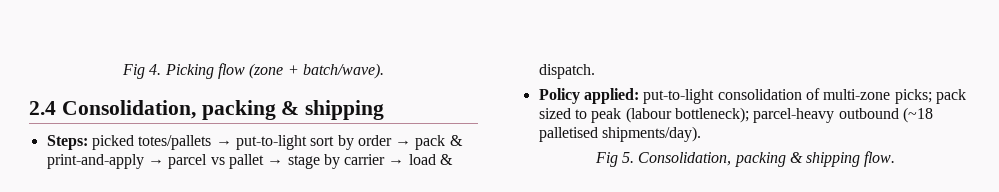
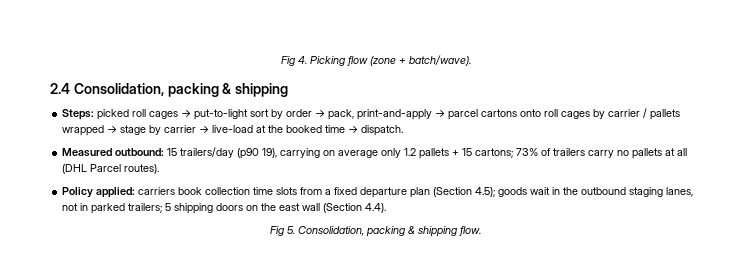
[138,135,212,150] totes/pallets -> [132,109,179,119] roll cages
[415,135,463,150] pack & -> [328,109,355,120] pack,
[210,154,264,169] vs pallet -> [481,108,681,120] [62,125,105,136] cartons onto roll cages by carrier / pallets wrapped
[408,154,454,165] [538,64,595,79] [538,88,966,104] [538,107,933,123] [538,126,701,142] load & dispatch. // Policy applied: put-to-light consolidation of multi-zone picks; pack sized to peak (labour bottleneck); parcel-heavy outbound (~18 palletised shipments/day). -> [212,125,404,136] [62,147,688,159] [62,164,160,174] [62,187,694,198] [62,203,387,214] live-load at the booked time → dispatch. // Measured outbound: 15 trailers/day (p90 19), carrying on average only 1.2 pallets + 15 cartons; 73% of trailers carry no pallets at all (DHL Parcel routes). // Policy applied: carriers book collection time slots from a fixed departure plan (Section 4.5); goods wait in the outbound staging lanes, not in parked trailers; 5 shipping doors on the east wall (Section 4.4).

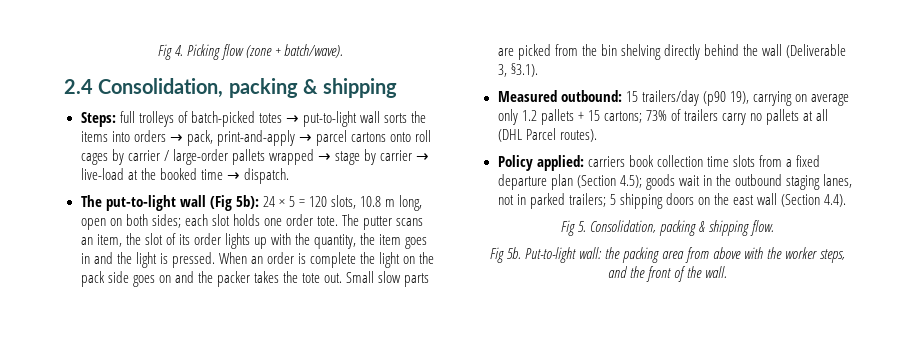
[97,109,313,120] picked roll cages → put-to-light sort by order -> [119,111,427,127] [80,130,166,142] full trolleys of batch-picked totes → put-to-light wall sorts the items into orders
(648, 113) none -> [172,149,228,165] large-order
(404, 130) none -> [80,195,423,211] [80,214,424,230] [80,233,428,249] [80,252,435,268] [80,271,430,287] [497,44,846,60] [497,63,538,77] // The put-to-light wall (Fig 5b): 24 × 5 = 120 slots, 10.8 m long, open on both sides; each slot holds one order tote. The putter scans an item, the slot of its order lights up with the quantity, the item goes in and the light is pressed. When an order is complete the light on the pack side goes on and the packer takes the tote out. Small slow parts are picked from the bin shelving directly behind the wall (Deliverable 3, §3.1).
(481, 231) none -> [489,247,846,263] [607,266,728,282] // Fig 5b. Put-to-light wall: the packing area from above with the worker steps, and the front of the wall.

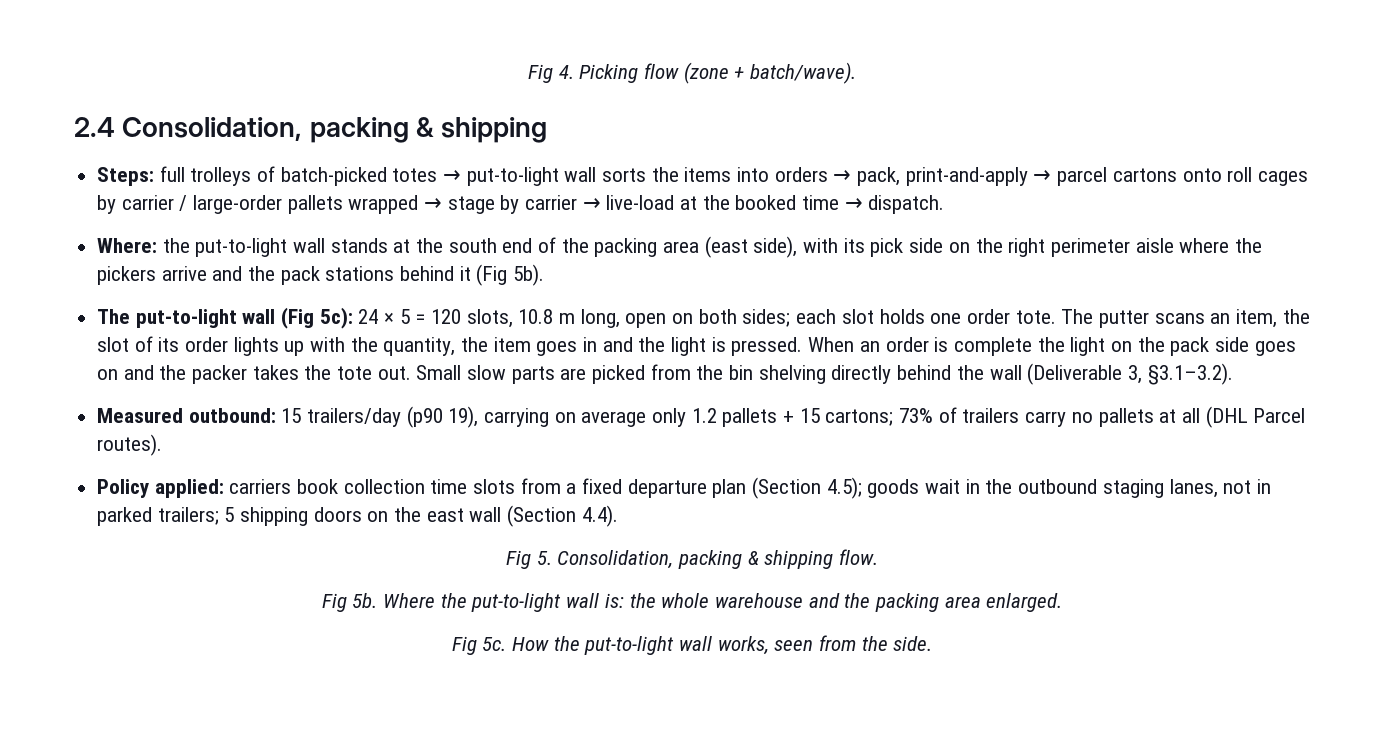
(289, 176) none -> [97,236,1262,258] [97,264,545,286] // Where: the put-to-light wall stands at the south end of the packing area (east side), with its pick side on the right perimeter aisle where the pickers arrive and the pack stations behind it (Fig 5b).
[235,195,259,209] 5b): -> [319,307,353,329] 5c):
[510,63,538,77] §3.1). -> [1147,363,1233,385] §3.1–3.2).
[524,247,846,263] [607,266,728,282] Put-to-light wall: the packing area from above with the worker steps, and the front of the wall. -> [383,593,1063,612] [451,635,933,655] Where the put-to-light wall is: the whole warehouse and the packing area enlarged. // Fig 5c. How the put-to-light wall works, seen from the side.

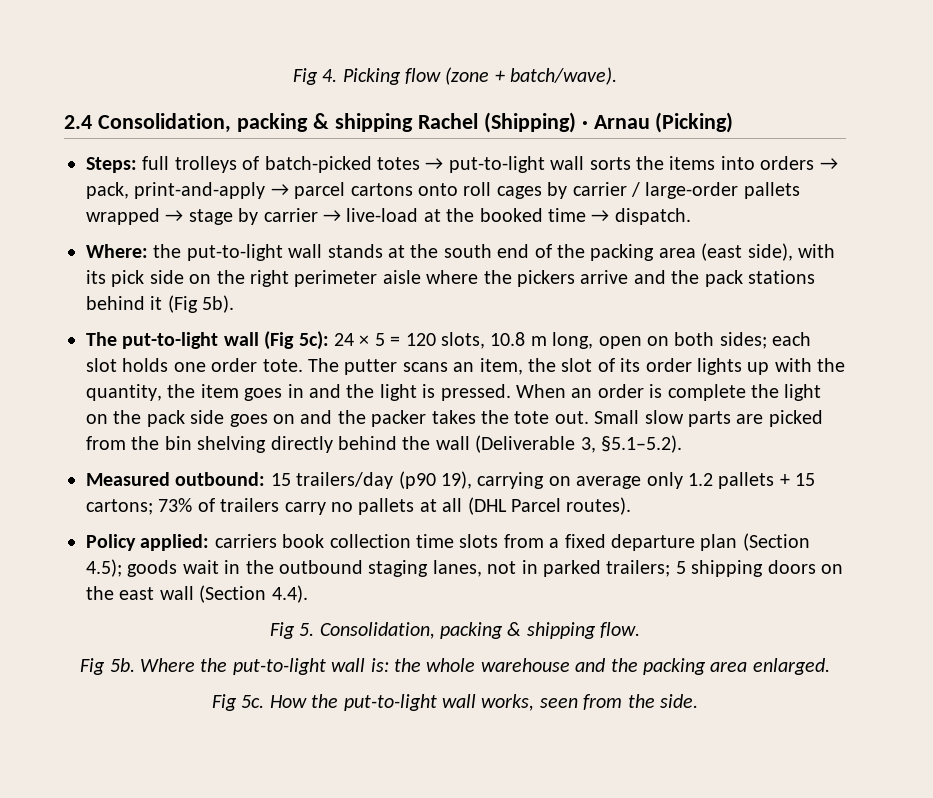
(547, 130) none -> [417,112,734,133] Rachel (Shipping) · Arnau (Picking)
[1147,363,1233,385] §3.1–3.2). -> [600,435,682,453] §5.1–5.2).

